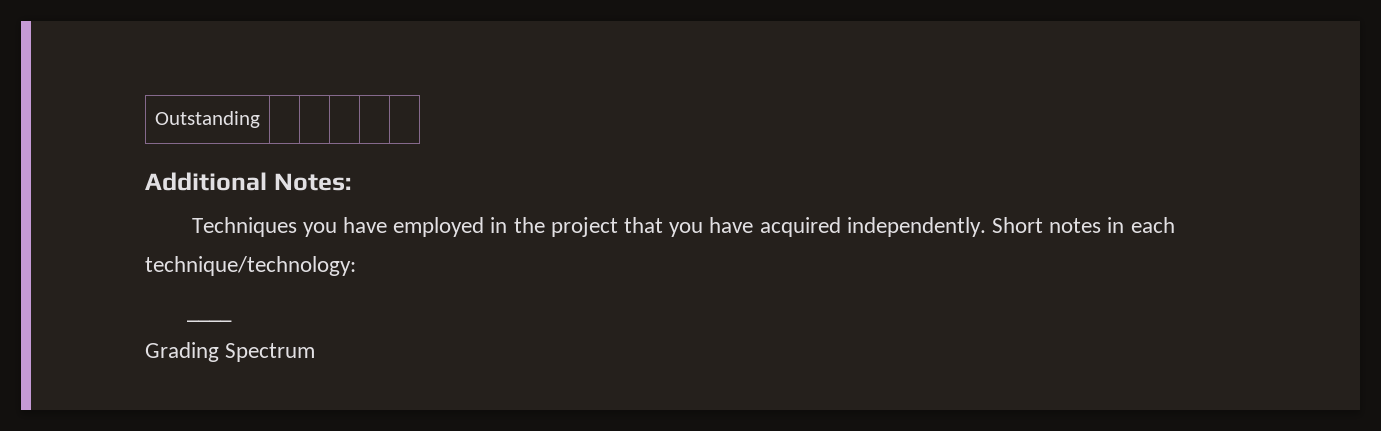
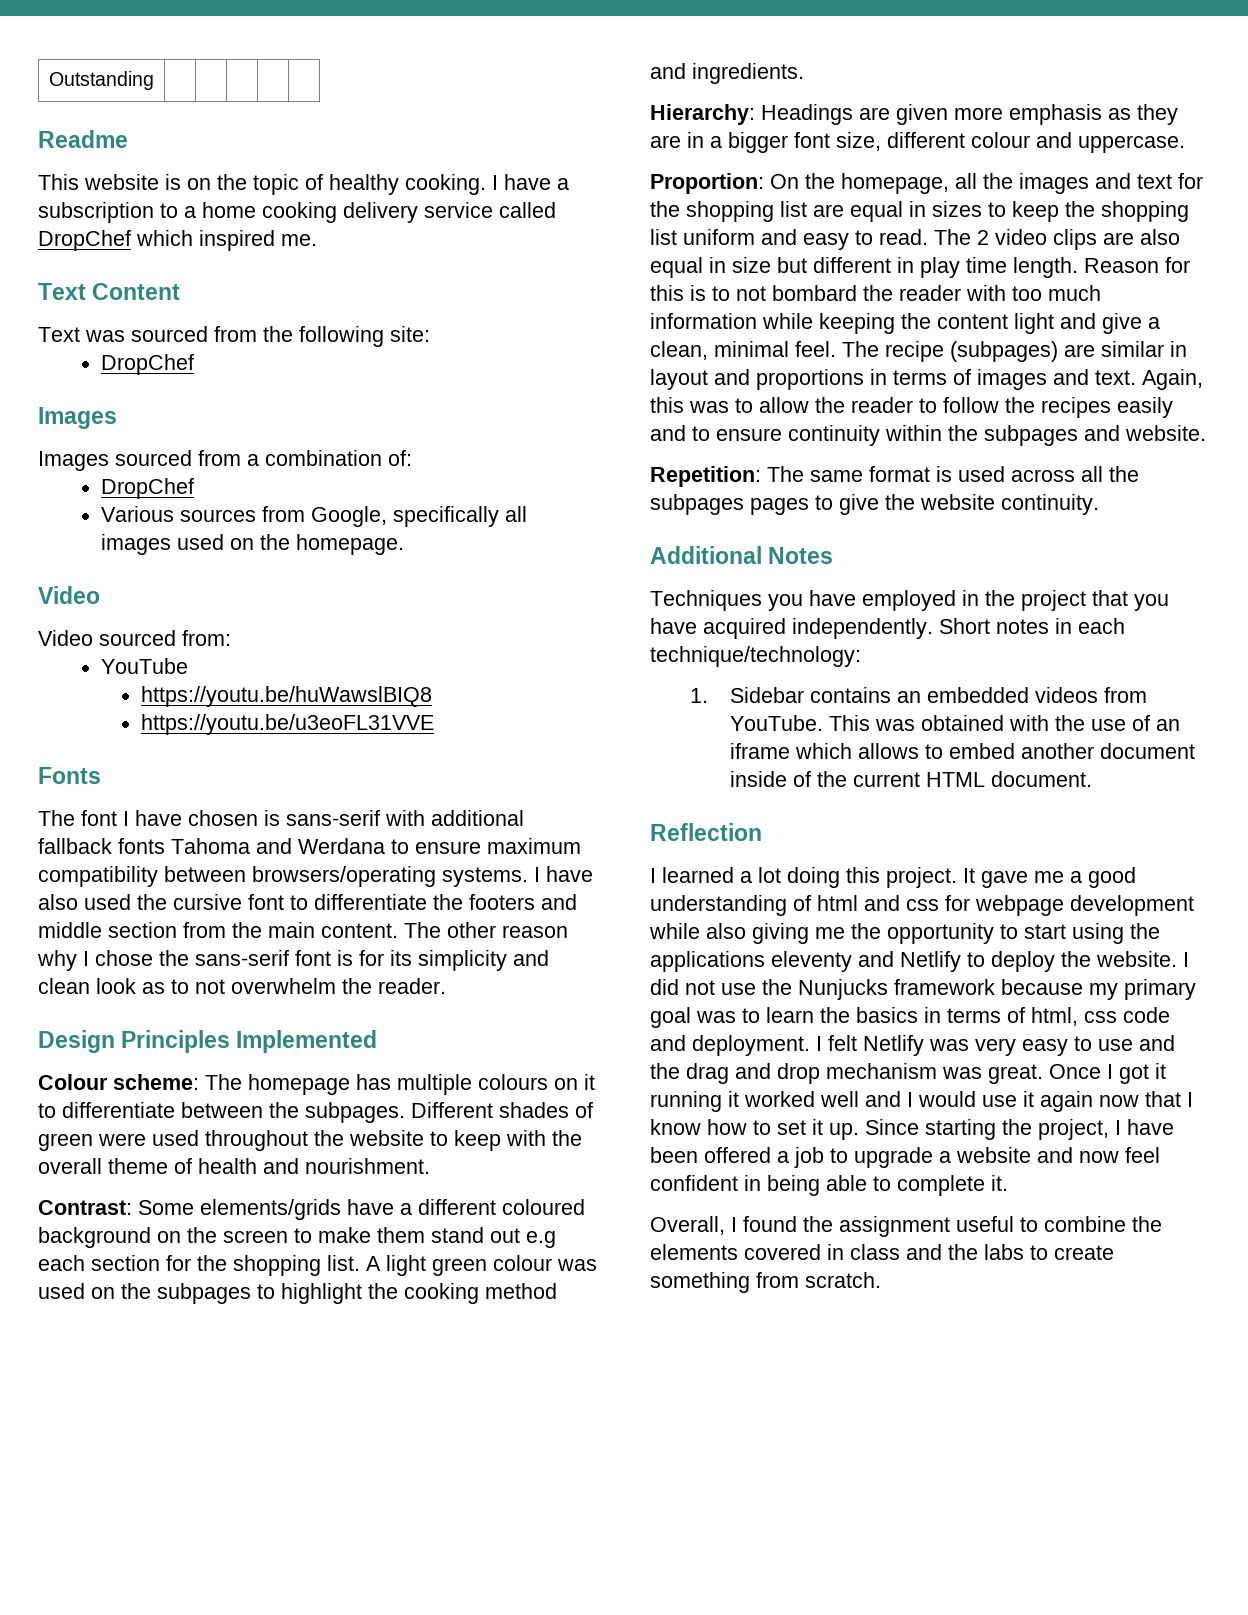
(260, 119) none -> [38,130,128,148] [38,174,569,195] [38,202,556,223] [38,230,317,251] [38,283,181,300] [38,326,430,347] [101,354,195,375] [38,407,117,429] [38,450,412,471] [101,478,195,499] [101,506,528,527] [101,534,405,555] [38,586,100,604] [38,630,231,646] [101,658,189,674] [141,686,433,707] [141,714,435,735] [38,767,101,784] [38,810,524,826] [38,838,581,854] [38,866,593,887] [38,894,577,910] [38,922,568,938] [37,950,549,971] [38,978,446,994] [38,1030,378,1053] [38,1074,595,1095] [38,1102,593,1123] [38,1130,582,1151] [38,1158,430,1174] [38,1199,585,1220] [38,1227,556,1248] [38,1255,597,1276] [38,1283,557,1304] [650,63,804,84] [650,104,1178,125] [650,132,1185,153] [650,173,1203,194] [650,201,1189,222] [650,229,1180,250] [650,257,1190,278] [650,285,1101,301] [650,313,1160,334] [650,341,1187,362] [650,369,1203,390] [650,397,1173,418] [650,425,1206,446] [650,466,1139,487] [650,494,1099,515] // Readme // This website is on the topic of healthy cooking. I have a subscription to a home cooking delivery service called DropChef which inspired me. // Text Content // Text was sourced from the following site: // DropChef // Images // Images sourced from a combination of: // DropChef // Various sources from Google, specifically all images used on the homepage. // Video // Video sourced from: // YouTube // https://youtu.be/huWawslBIQ8 // https://youtu.be/u3eoFL31VVE // Fonts // The font I have chosen is sans-serif with additional fallback fonts Tahoma and Werdana to ensure maximum compatibility between browsers/operating systems. I have also used the cursive font to differentiate the footers and middle section from the main content. The other reason why I chose the sans-serif font is for its simplicity and clean look as to not overwhelm the reader. // Design Principles Implemented // Colour scheme: The homepage has multiple colours on it to differentiate between the subpages. Different shades of green were used throughout the website to keep with the overall theme of health and nourishment. // Contrast: Some elements/grids have a different coloured background on the screen to make them stand out e.g each section for the shopping list. A light green colour was used on the subpages to highlight the cooking method and ingredients. // Hierarchy: Headings are given more emphasis as they are in a bigger font size, different colour and uppercase. // Proportion: On the homepage, all the images and text for the shopping list are equal in sizes to keep the shopping list uniform and easy to read. The 2 video clips are also equal in size but different in play time length. Reason for this is to not bombard the reader with too much information while keeping the content light and give a clean, minimal feel. The recipe (subpages) are similar in layout and proportions in terms of images and text. Again, this was to allow the reader to follow the recipes easily and to ensure continuity within the subpages and website. // Repetition: The same format is used across all the subpages pages to give the website continuity.
[273,173,351,191] Notes: -> [768,547,834,564] Notes
[186,319,232,322] [145,342,316,362] ____ // Grading Spectrum -> [689,687,1147,703] [729,715,1180,731] [729,743,1195,759] [729,771,1092,787] [650,823,762,841] [650,867,1136,888] [650,895,1194,916] [649,923,1160,944] [650,951,1189,972] [650,979,1196,1000] [650,1007,1170,1028] [650,1035,1175,1056] [650,1063,1166,1084] [650,1091,1193,1112] [650,1119,1174,1140] [650,1147,1160,1168] [650,1175,1008,1196] [650,1216,1162,1237] [650,1244,1114,1260] [650,1272,881,1293] 1. Sidebar contains an embedded videos from YouTube. This was obtained with the use of an iframe which allows to embed another document inside of the current HTML document. // Reflection // I learned a lot doing this project. It gave me a good understanding of html and css for webpage development while also giving me the opportunity to start using the applications eleventy and Netlify to deploy the website. I did not use the Nunjucks framework because my primary goal was to learn the basics in terms of html, css code and deployment. I felt Netlify was very easy to use and the drag and drop mechanism was great. Once I got it running it worked well and I would use it again now that I know how to set it up. Since starting the project, I have been offered a job to upgrade a website and now feel confident in being able to complete it. // Overall, I found the assignment useful to combine the elements covered in class and the labs to create something from scratch.

